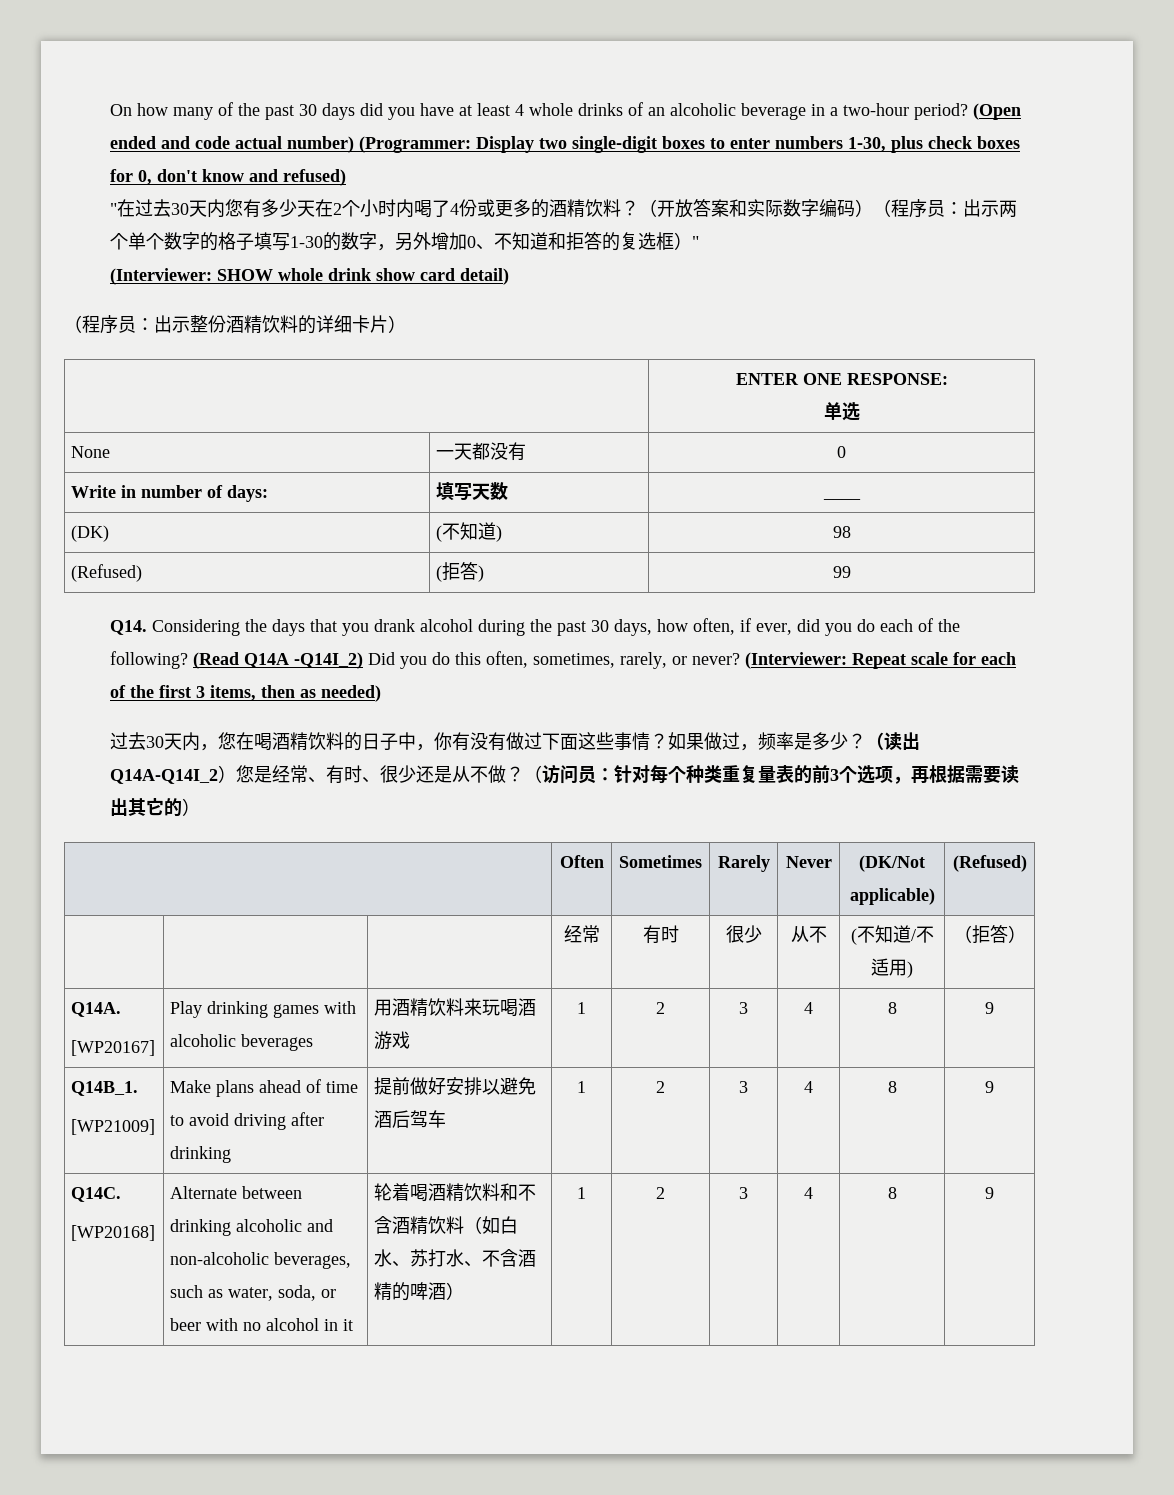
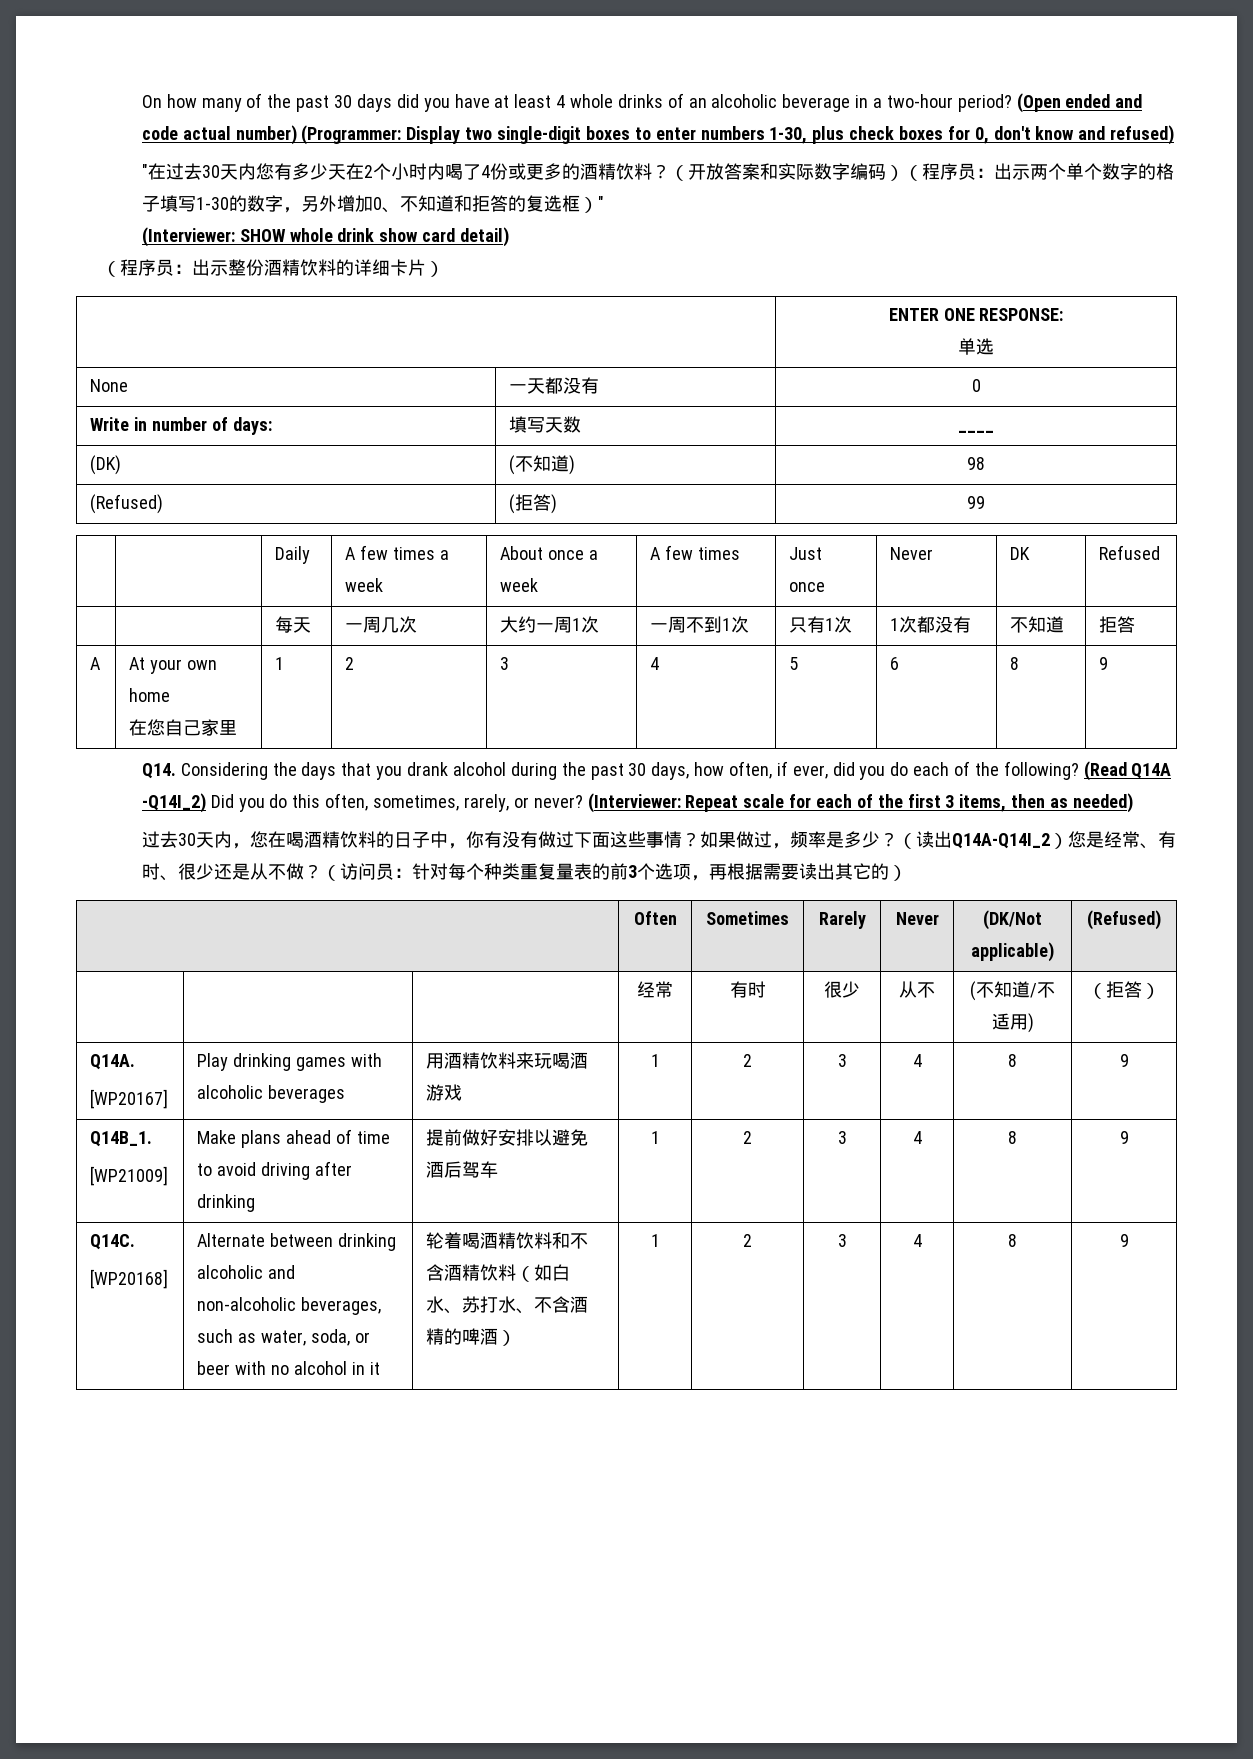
(851, 572) none -> [275,546,311,564] [345,545,449,560] [345,578,384,592] [500,546,599,560] [500,578,539,592] [650,545,741,560] [789,547,823,560] [789,582,826,592] [890,547,934,560] [1010,547,1031,560] [1099,545,1161,560] [275,616,312,633] [345,616,418,633] [500,616,600,633] [650,616,750,633] [789,616,853,633] [890,616,972,633] [1010,616,1065,633] [1099,616,1136,633] [90,657,102,670] [129,657,218,674] [129,688,171,702] [129,719,238,736] [275,657,285,670] [345,657,355,670] [500,657,510,670] [650,657,660,670] [789,657,799,670] [890,657,900,670] [1010,657,1020,670] [1099,657,1109,670] // | | Daily | A few times a week | About once a week | A few times | Just once | Never | DK | Refused // | | 每天 | 一周几次 | 大约一周1次 | 一周不到1次 | 只有1次 | 1次都没有 | 不知道 | 拒答 // A | At your own home // 在您自己家里 | 1 | 2 | 3 | 4 | 5 | 6 | 8 | 9

